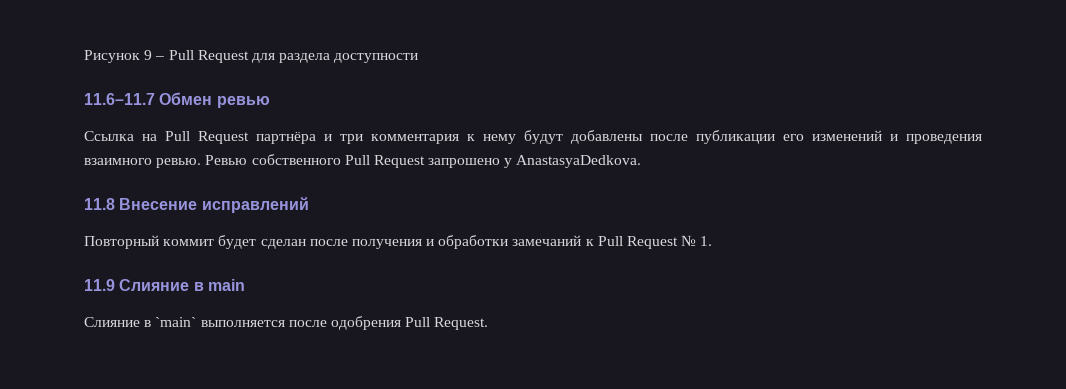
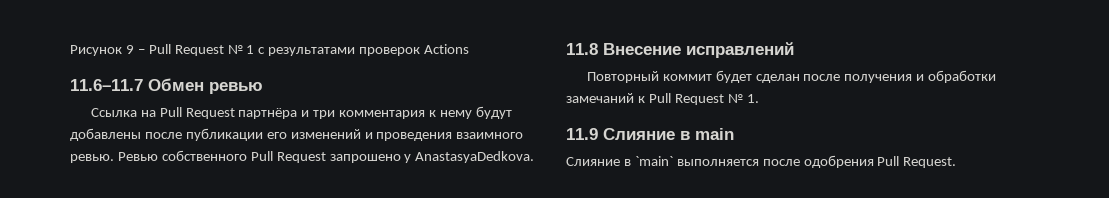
[251,53,419,63] для раздела доступности -> [227,44,470,56] № 1 с результатами проверок Actions

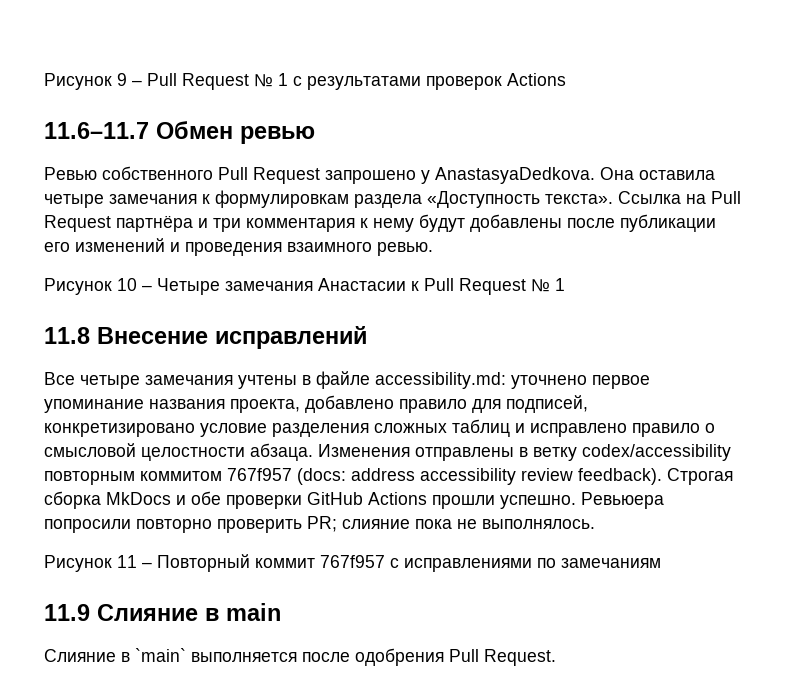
(263, 88) none -> [44,166,715,184] [44,190,613,208] Ревью собственного Pull Request запрошено у AnastasyaDedkova. Она оставила четыре замечания к формулировкам раздела «Доступность текста».
[117,150,535,163] [566,42,794,58] [586,70,997,83] [566,93,759,105] Ревью собственного Pull Request запрошено у AnastasyaDedkova. // 11.8 Внесение исправлений // Повторный коммит будет сделан после получения и обработки замечаний к Pull Request № 1. -> [44,278,565,295] [44,326,367,349] [44,371,650,389] [44,395,588,413] [44,419,715,437] [44,443,731,461] [44,468,733,485] [44,491,664,509] [44,516,595,533] [44,554,661,572] // Рисунок 10 – Четыре замечания Анастасии к Pull Request № 1 // 11.8 Внесение исправлений // Все четыре замечания учтены в файле accessibility.md: уточнено первое упоминание названия проекта, добавлено правило для подписей, конкретизировано условие разделения сложных таблиц и исправлено правило о смысловой целостности абзаца. Изменения отправлены в ветку codex/accessibility повторным коммитом 767f957 (docs: address accessibility review feedback). Строгая сборка MkDocs и обе проверки GitHub Actions прошли успешно. Ревьюера попросили повторно проверить PR; слияние пока не выполнялось. // Рисунок 11 – Повторный коммит 767f957 с исправлениями по замечаниям

